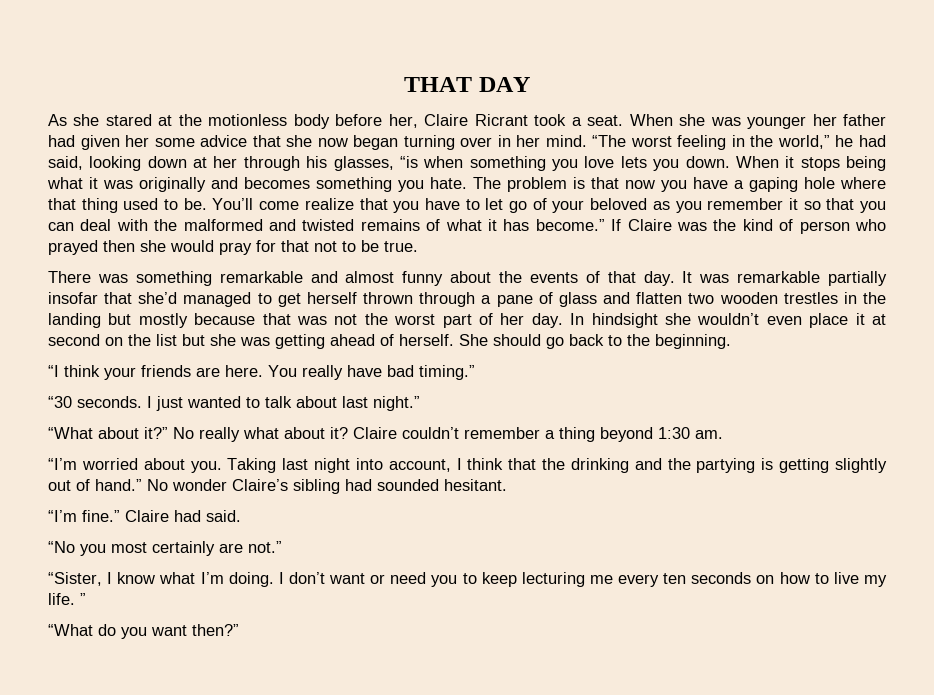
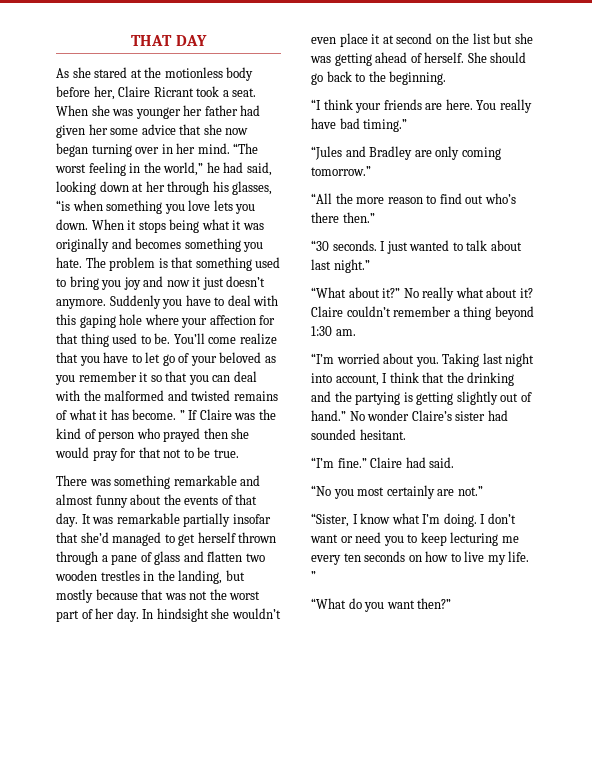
[625,177,886,192] now you have a gaping hole where -> [195,257,281,271] [56,276,266,290] [56,295,279,309] [56,314,276,328] something used to bring you joy and now it just doesn’t anymore. Suddenly you have to deal with this gaping hole where your affection for
[535,219,605,231] become.” -> [132,409,185,420] become. ”
[48,313,101,328] landing -> [178,570,223,584] landing,
(475, 372) none -> [311,146,501,160] [311,166,371,176] [311,193,516,204] [311,212,375,223] // “Jules and Bradley are only coming tomorrow.” // “All the more reason to find out who’s there then.”
[293,479,340,494] sibling -> [455,411,486,421] sister

